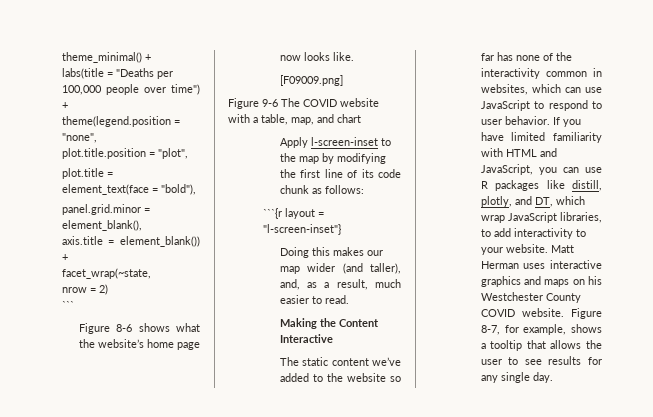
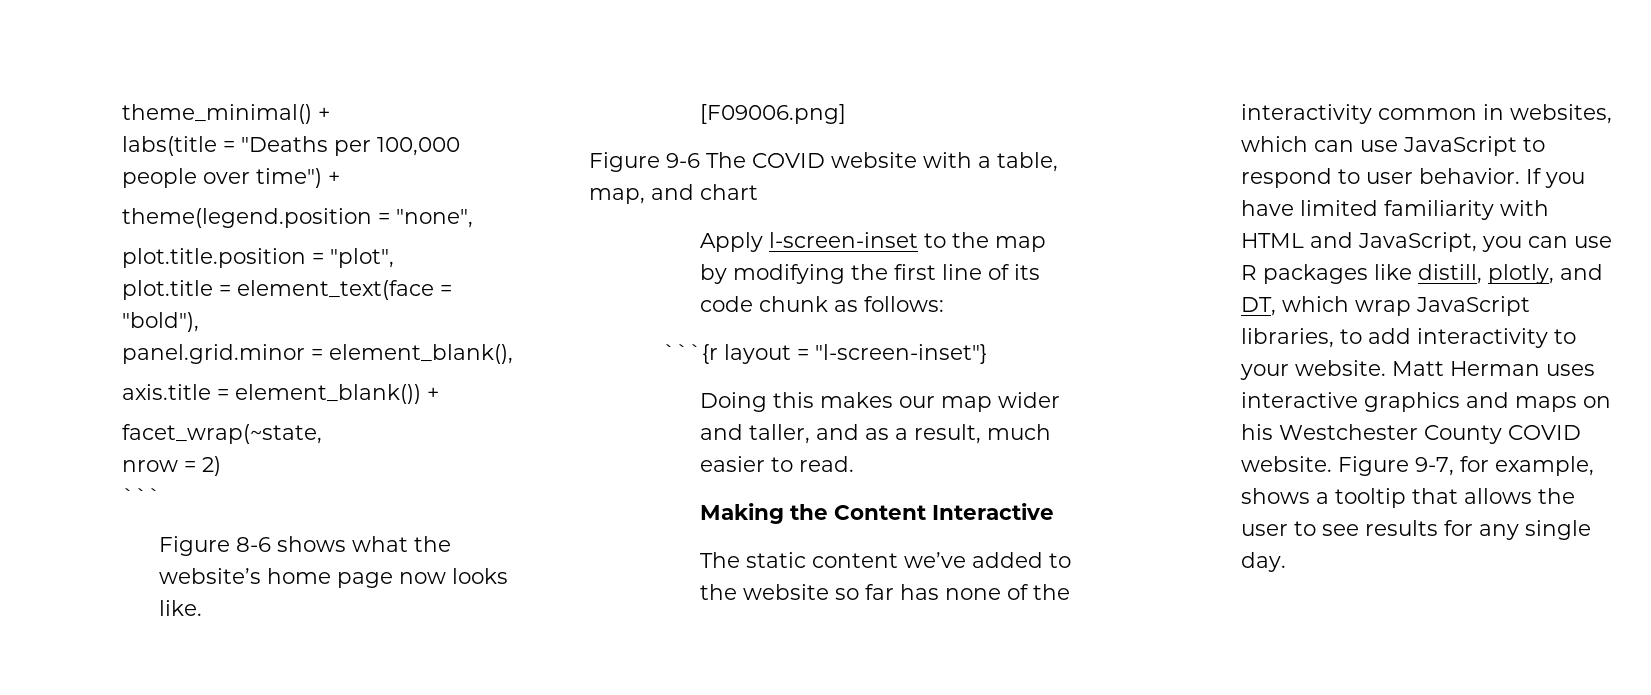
[279,75,343,86] [F09009.png] -> [700,104,847,124] [F09006.png]
[342,263,401,274] [279,279,300,290] (and taller), and, -> [700,424,860,444] and taller, and
[480,325,500,335] 8-7, -> [1415,457,1455,476] 9-7,

